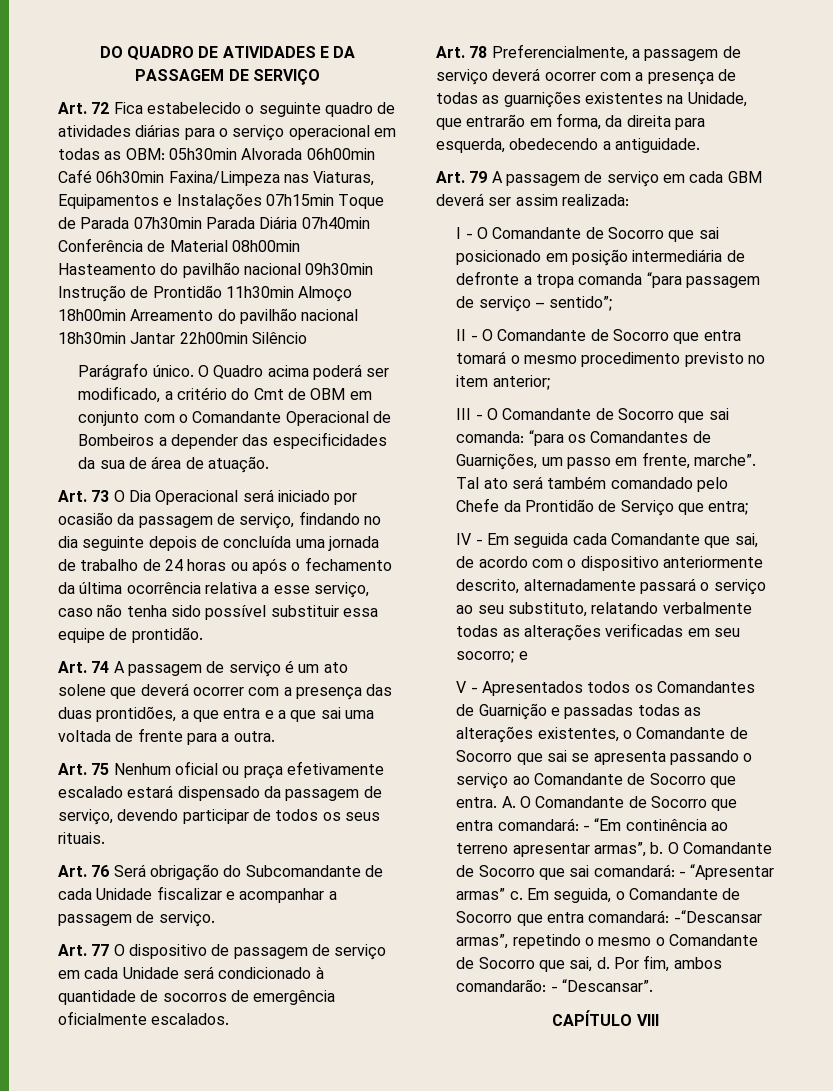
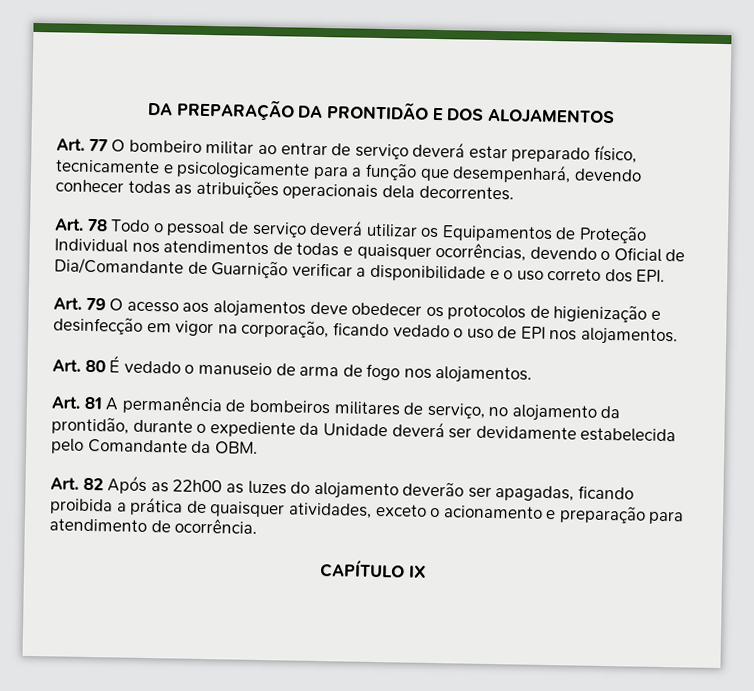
[99,46,356,60] [135,69,320,85] [58,102,396,117] [58,124,396,141] [58,148,375,160] [58,169,375,186] [58,193,385,210] [58,216,370,229] [58,238,300,252] [58,262,374,278] [58,285,353,302] [58,308,359,324] [58,332,307,344] [78,363,390,380] [78,386,372,403] [78,411,392,426] [78,432,387,449] [78,456,270,473] [58,489,358,505] [58,511,381,529] [58,536,379,551] [58,557,392,574] [58,582,369,598] [58,604,378,620] [58,627,203,643] [58,660,348,677] [58,683,393,700] [58,706,374,722] [58,728,275,745] [58,761,384,779] [58,785,382,801] [58,809,380,825] [58,832,105,844] [58,864,383,881] [58,886,337,903] [58,911,215,927] [58,944,387,960] [58,966,324,979] [58,990,336,1005] [58,1011,230,1025] [436,44,741,61] [436,68,736,85] [436,91,747,108] [436,113,705,130] [436,138,700,153] [436,171,762,187] [436,193,629,206] [456,227,719,242] [456,249,745,266] [456,271,761,288] [456,296,613,312] [456,329,741,344] [456,351,766,367] [456,375,550,390] [456,408,729,423] [456,430,711,446] [456,452,757,470] [456,476,729,492] [456,498,749,516] [456,533,758,548] [456,556,764,571] [456,578,766,595] [456,602,752,617] [456,623,741,641] [456,651,528,663] [456,681,756,696] [456,703,702,720] [456,726,748,743] [456,750,753,765] [456,773,737,789] [456,796,738,811] [456,818,729,831] [456,842,773,857] [456,864,775,880] [456,888,741,903] [456,910,762,926] [456,934,759,949] [456,955,722,972] [456,979,654,992] DO QUADRO DE ATIVIDADES E DA PASSAGEM DE SERVIÇO // Art. 72 Fica estabelecido o seguinte quadro de atividades diárias para o serviço operacional em todas as OBM: 05h30min Alvorada 06h00min Café 06h30min Faxina/Limpeza nas Viaturas, Equipamentos e Instalações 07h15min Toque de Parada 07h30min Parada Diária 07h40min Conferência de Material 08h00min Hasteamento do pavilhão nacional 09h30min Instrução de Prontidão 11h30min Almoço 18h00min Arreamento do pavilhão nacional 18h30min Jantar 22h00min Silêncio // Parágrafo único. O Quadro acima poderá ser modificado, a critério do Cmt de OBM em conjunto com o Comandante Operacional de Bombeiros a depender das especificidades da sua de área de atuação. // Art. 73 O Dia Operacional será iniciado por ocasião da passagem de serviço, findando no dia seguinte depois de concluída uma jornada de trabalho de 24 horas ou após o fechamento da última ocorrência relativa a esse serviço, caso não tenha sido possível substituir essa equipe de prontidão. // Art. 74 A passagem de serviço é um ato solene que deverá ocorrer com a presença das duas prontidões, a que entra e a que sai uma voltada de frente para a outra. // Art. 75 Nenhum oficial ou praça efetivamente escalado estará dispensado da passagem de serviço, devendo participar de todos os seus rituais. // Art. 76 Será obrigação do Subcomandante de cada Unidade fiscalizar e acompanhar a passagem de serviço. // Art. 77 O dispositivo de passagem de serviço em cada Unidade será condicionado à quantidade de socorros de emergência oficialmente escalados. // Art. 78 Preferencialmente, a passagem de serviço deverá ocorrer com a presença de todas as guarnições existentes na Unidade, que entrarão em forma, da direita para esquerda, obedecendo a antiguidade. // Art. 79 A passagem de serviço em cada GBM deverá ser assim realizada: // I - O Comandante de Socorro que sai posicionado em posição intermediária de defronte a tropa comanda “para passagem de serviço – sentido”; // II - O Comandante de Socorro que entra tomará o mesmo procedimento previsto no item anterior; // III - O Comandante de Socorro que sai comanda: “para os Comandantes de Guarnições, um passo em frente, marche”. Tal ato será também comandado pelo Chefe da Prontidão de Serviço que entra; // IV - Em seguida cada Comandante que sai, de acordo com o dispositivo anteriormente descrito, alternadamente passará o serviço ao seu substituto, relatando verbalmente todas as alterações verificadas em seu socorro; e // V - Apresentados todos os Comandantes de Guarnição e passadas todas as alterações existentes, o Comandante de Socorro que sai se apresenta passando o serviço ao Comandante de Socorro que entra. A. O Comandante de Socorro que entra comandará: - “Em continência ao terreno apresentar armas”, b. O Comandante de Socorro que sai comandará: - “Apresentar armas” c. Em seguida, o Comandante de Socorro que entra comandará: -“Descansar armas”, repetindo o mesmo o Comandante de Socorro que sai, d. Por fim, ambos comandarão: - “Descansar”. -> [147,98,615,125] [56,138,638,164] [55,159,642,184] [55,179,514,201] [54,218,648,244] [54,238,686,262] [54,257,666,283] [53,297,662,323] [53,316,679,346] [52,355,533,384] [51,395,621,422] [51,416,677,443] [51,438,258,454] [50,475,635,502] [50,496,685,525] [49,518,258,534] DA PREPARAÇÃO DA PRONTIDÃO E DOS ALOJAMENTOS // Art. 77 O bombeiro militar ao entrar de serviço deverá estar preparado físico, tecnicamente e psicologicamente para a função que desempenhará, devendo conhecer todas as atribuições operacionais dela decorrentes. // Art. 78 Todo o pessoal de serviço deverá utilizar os Equipamentos de Proteção Individual nos atendimentos de todas e quaisquer ocorrências, devendo o Oficial de Dia/Comandante de Guarnição verificar a disponibilidade e o uso correto dos EPI. // Art. 79 O acesso aos alojamentos deve obedecer os protocolos de higienização e desinfecção em vigor na corporação, ficando vedado o uso de EPI nos alojamentos. // Art. 80 É vedado o manuseio de arma de fogo nos alojamentos. // Art. 81 A permanência de bombeiros militares de serviço, no alojamento da prontidão, durante o expediente da Unidade deverá ser devidamente estabelecida pelo Comandante da OBM. // Art. 82 Após as 22h00 as luzes do alojamento deverão ser apagadas, ficando proibida a prática de quaisquer atividades, exceto o acionamento e preparação para atendimento de ocorrência.
[636,1014,659,1026] VIII -> [407,565,427,578] IX

